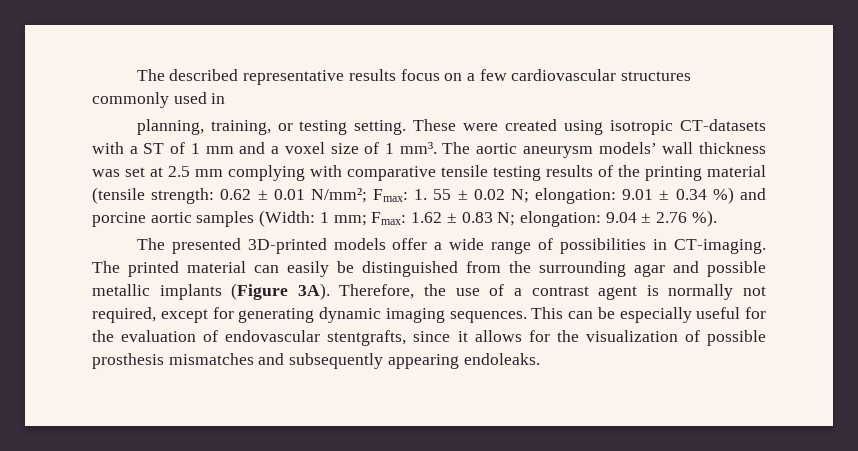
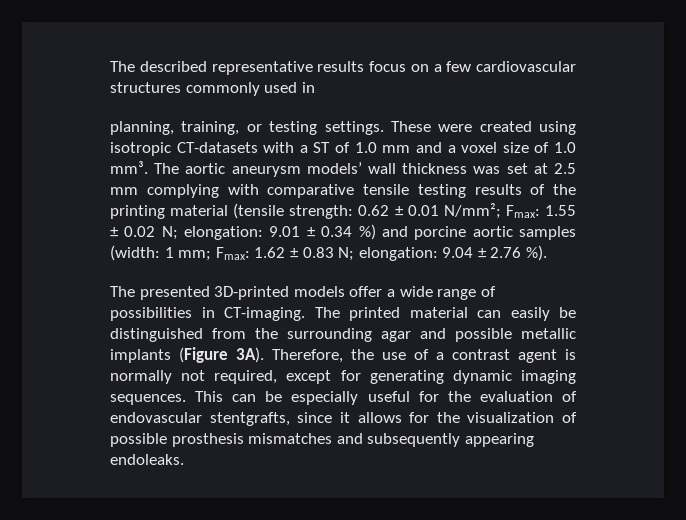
[354,120,407,135] setting. -> [324,121,384,135] settings.
[190,143,200,154] 1 -> [354,142,377,153] 1.0
[384,143,394,154] 1 -> [554,142,577,153] 1.0
[414,189,452,200] 1. 55 -> [544,205,576,216] 1.55
[259,210,316,227] (Width: -> [110,245,160,261] (width:

